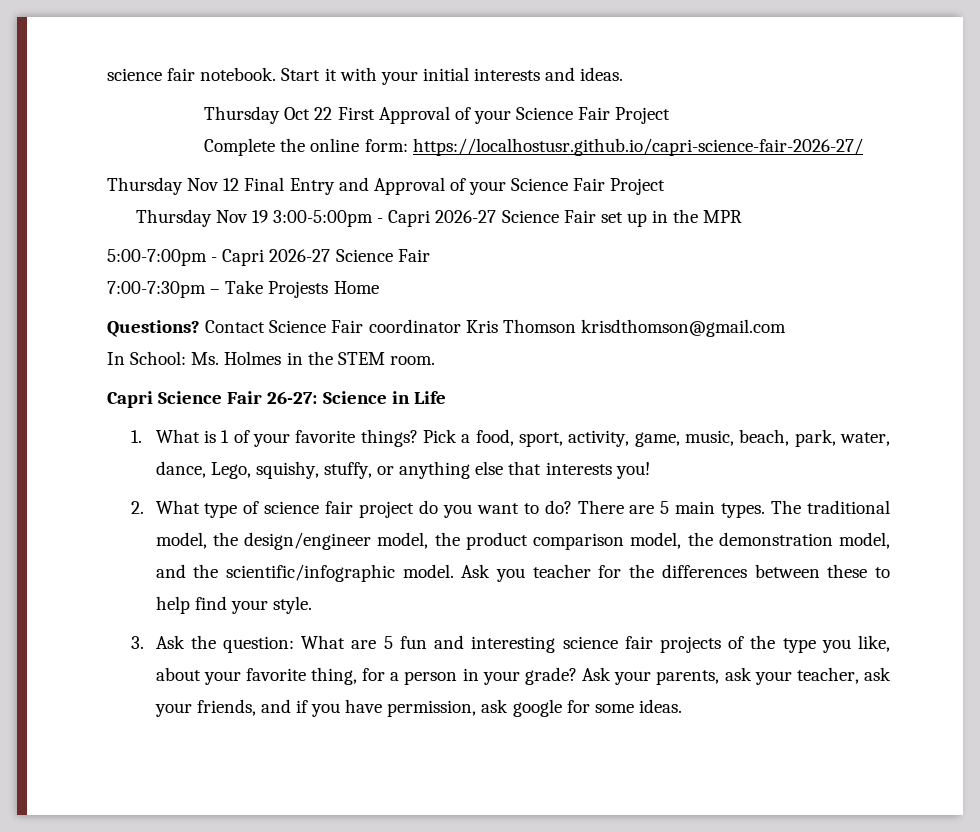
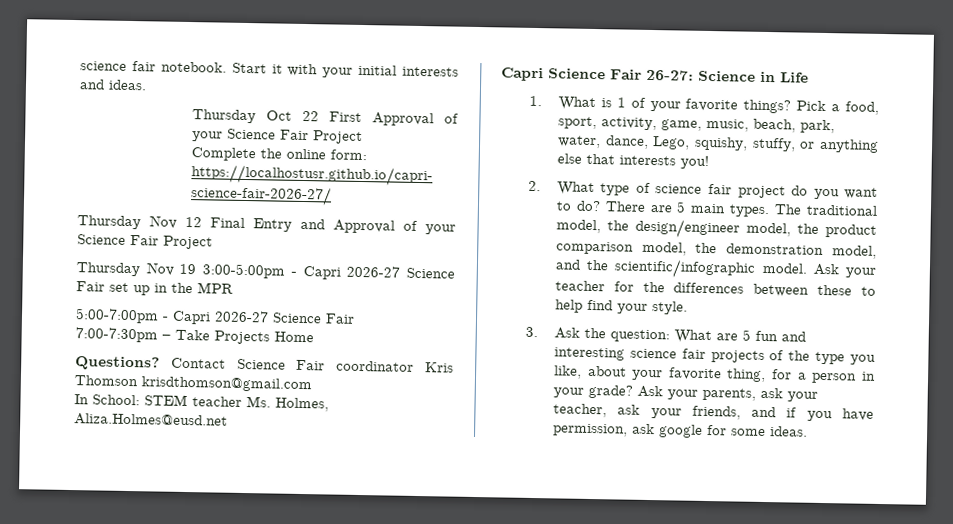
[268,281,329,298] Projests -> [214,330,270,345] Projects
[191,351,435,365] Ms. Holmes in the STEM room. -> [144,394,329,412] [74,413,228,427] STEM teacher Ms. Holmes, Aliza.Holmes@eusd.net
[496,568,526,582] you -> [845,267,876,278] your

